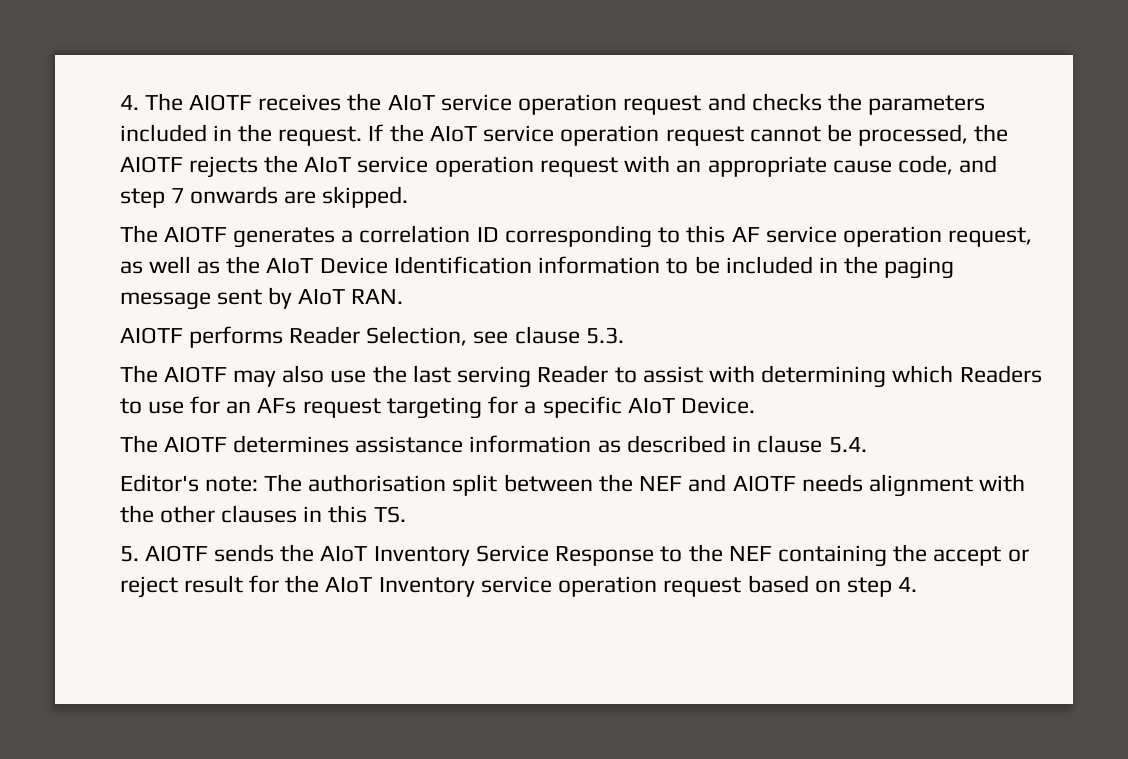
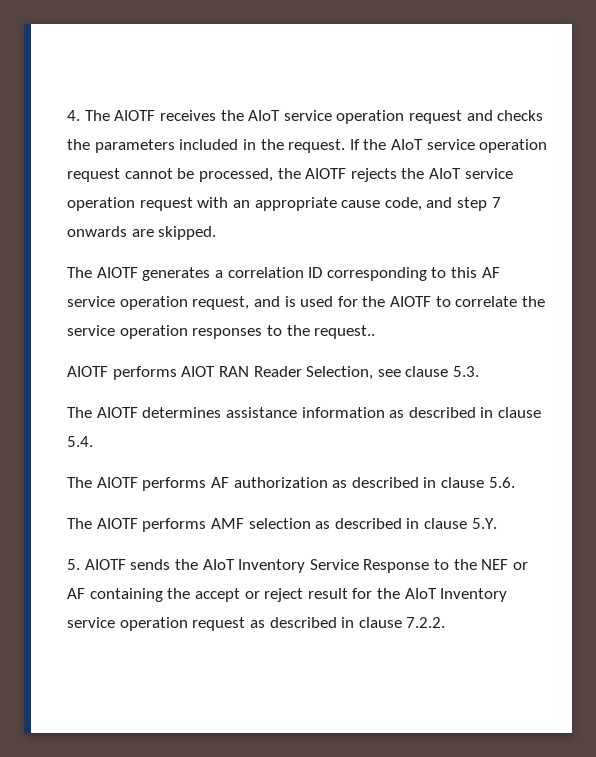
[119,256,955,279] [119,287,404,310] [119,326,283,348] as well as the AIoT Device Identification information to be included in the paging message sent by AIoT RAN. // AIOTF performs -> [254,296,545,307] [67,325,376,339] [67,366,250,380] and is used for the AIOTF to correlate the service operation responses to the request.. // AIOTF performs AIOT RAN
[119,365,1042,388] [119,396,755,419] // The AIOTF may also use the last serving Reader to assist with determining which Readers to use for an AFs request targeting for a specific AIoT Device. -> (479, 371) none
[119,474,1026,497] [119,505,406,523] Editor's note: The authorisation split between the NEF and AIOTF needs alignment with the other clauses in this TS. -> [67,477,515,491] [67,518,497,532] The AIOTF performs AF authorization as described in clause 5.6. // The AIOTF performs AMF selection as described in clause 5.Y.
(772, 553) none -> [512,562,528,570] [67,588,86,599] or AF
[747,575,918,597] based on step 4. -> [250,617,446,628] as described in clause 7.2.2.

